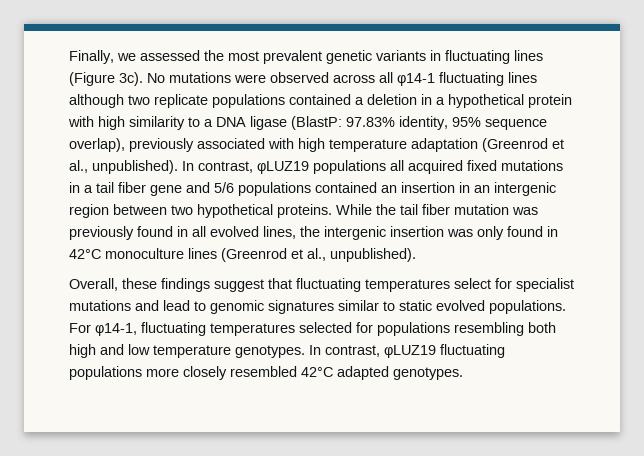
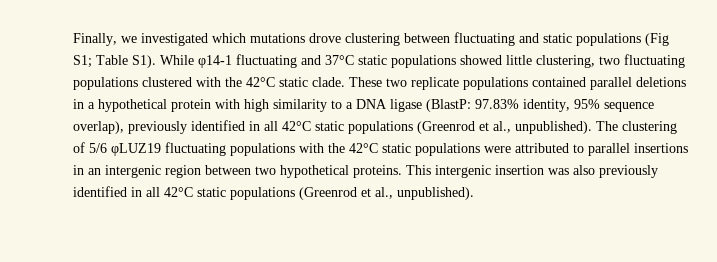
[140,50,543,64] [69,72,537,86] [69,94,124,108] assessed the most prevalent genetic variants in fluctuating lines (Figure 3c). No mutations were observed across all φ14-1 fluctuating lines although -> [141,32,669,46] [73,54,685,68] [73,77,382,90] investigated which mutations drove clustering between fluctuating and static populations (Fig S1; Table S1). While φ14-1 fluctuating and 37°C static populations showed little clustering, two fluctuating populations clustered with the 42°C static clade. These
[355,94,417,105] a deletion -> [590,77,686,90] parallel deletions
[197,138,564,152] [69,160,563,174] [69,182,455,196] associated with high temperature adaptation (Greenrod et al., unpublished). In contrast, φLUZ19 populations all acquired fixed mutations in a tail fiber gene and 5/6 populations contained an insertion -> [191,120,677,134] [73,142,688,156] identified in all 42°C static populations (Greenrod et al., unpublished). The clustering of 5/6 φLUZ19 fluctuating populations with the 42°C static populations were attributed to parallel insertions
[336,204,538,215] [69,226,558,240] [69,248,416,262] [69,278,574,292] [69,300,566,314] [69,322,556,336] [69,344,505,358] [69,366,463,380] While the tail fiber mutation was previously found in all evolved lines, the intergenic insertion was only found in 42°C monoculture lines (Greenrod et al., unpublished). // Overall, these findings suggest that fluctuating temperatures select for specialist mutations and lead to genomic signatures similar to static evolved populations. For φ14-1, fluctuating temperatures selected for populations resembling both high and low temperature genotypes. In contrast, φLUZ19 fluctuating populations more closely resembled 42°C adapted genotypes. -> [406,165,658,178] [73,186,474,200] This intergenic insertion was also previously identified in all 42°C static populations (Greenrod et al., unpublished).

